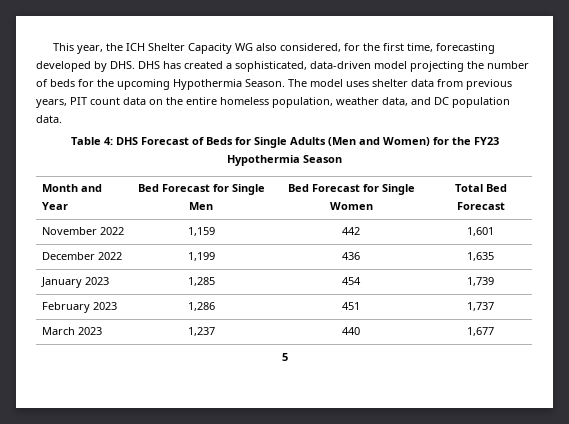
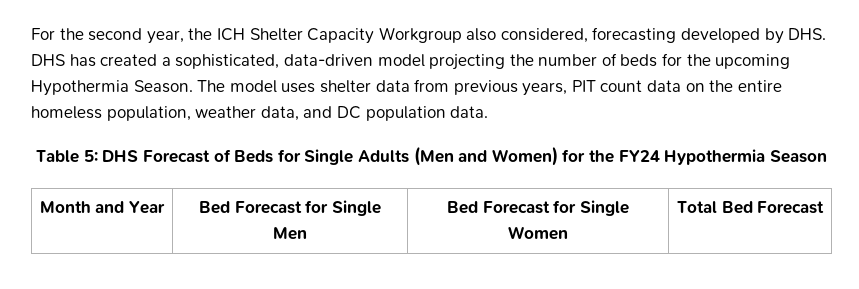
[52,43,74,51] This -> [31,28,143,41] For the second
[234,43,253,51] WG -> [378,27,462,43] Workgroup
[343,43,433,52] for the first time, -> (588, 35) none
[103,137,113,145] 4: -> [83,150,98,162] 5:
[473,137,499,145] FY23 -> [618,150,660,162] FY24
[41,227,124,235] [187,227,215,236] [342,227,360,235] [467,227,494,236] [41,252,122,260] [187,252,215,261] [342,252,360,260] [467,252,494,261] [40,277,109,288] [187,277,215,286] [342,277,361,285] [467,277,494,286] [41,302,117,313] [187,302,215,311] [342,302,360,310] [467,302,494,311] [41,327,102,335] [187,327,215,336] [342,327,360,335] [467,327,494,336] [281,353,288,361] // November 2022 | 1,159 | 442 | 1,601 // December 2022 | 1,199 | 436 | 1,635 // January 2023 | 1,285 | 454 | 1,739 // February 2023 | 1,286 | 451 | 1,737 // March 2023 | 1,237 | 440 | 1,677 // 5 -> (825, 207) none

